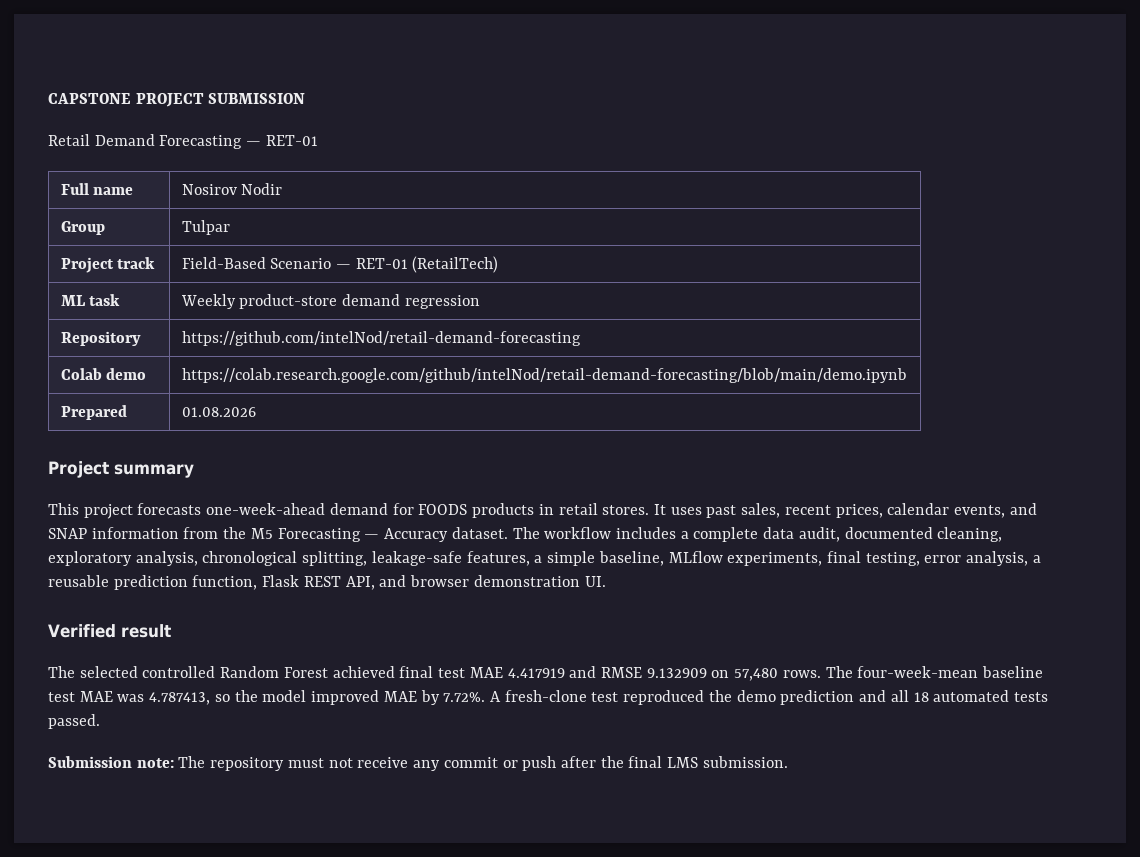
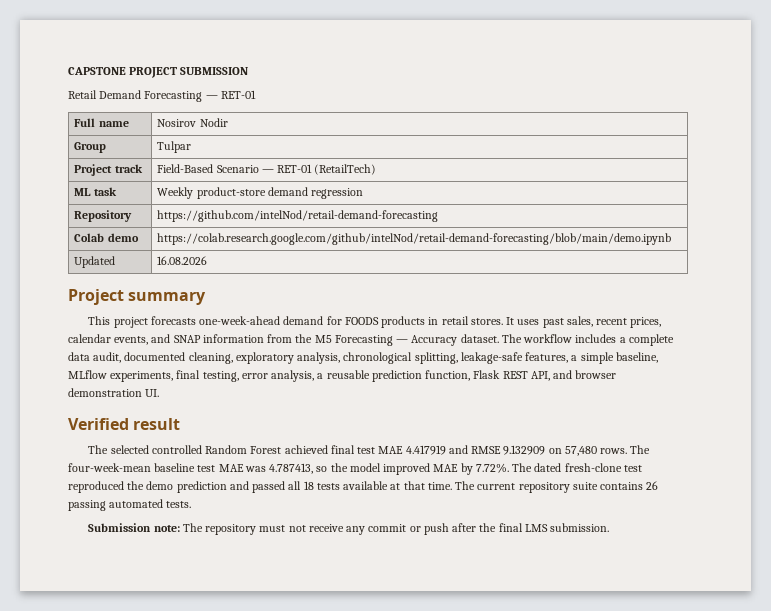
[60,405,127,420] [181,407,256,417] Prepared | 01.08.2026 -> [74,256,116,268] [157,256,208,265] Updated | 16.08.2026
[489,691,501,702] A -> [512,463,562,472] The dated
(887, 696) none -> [252,481,286,493] passed
[933,690,1048,702] [48,714,100,729] automated tests passed. -> [316,481,659,493] [68,499,192,511] tests available at that time. The current repository suite contains 26 passing automated tests.

